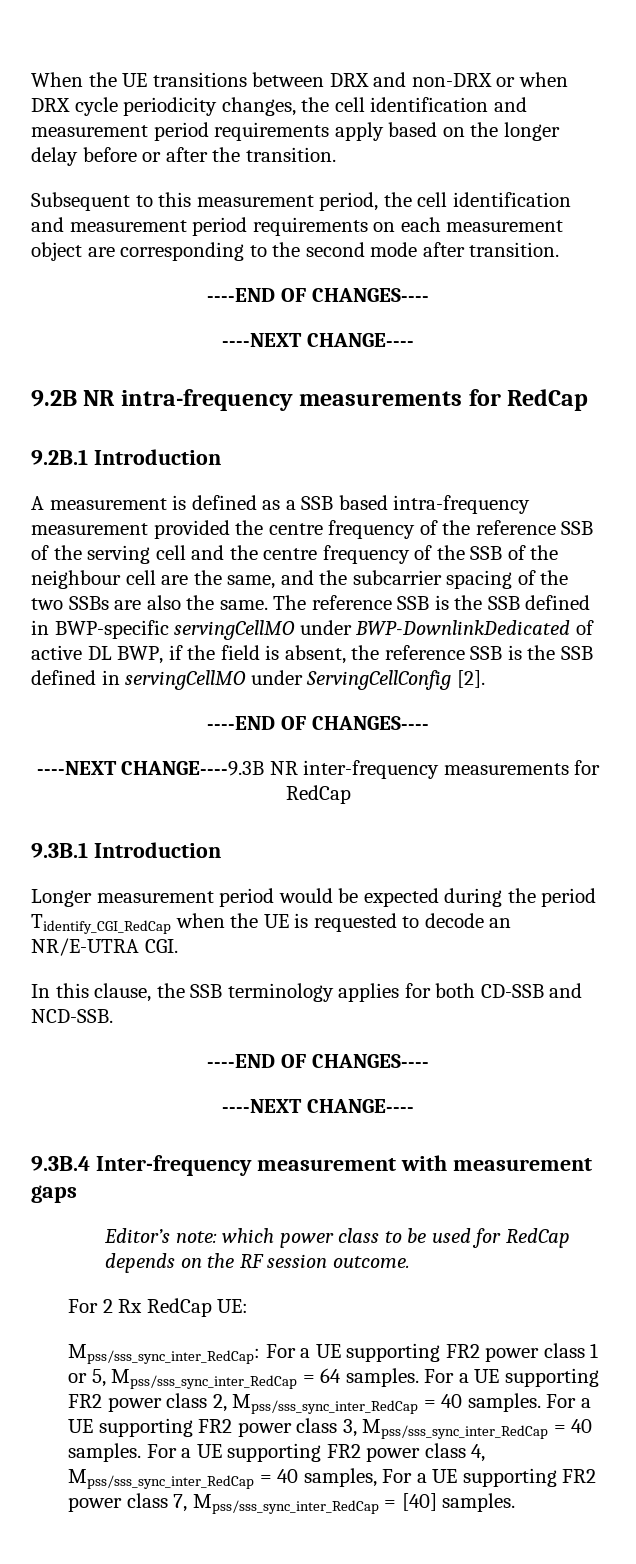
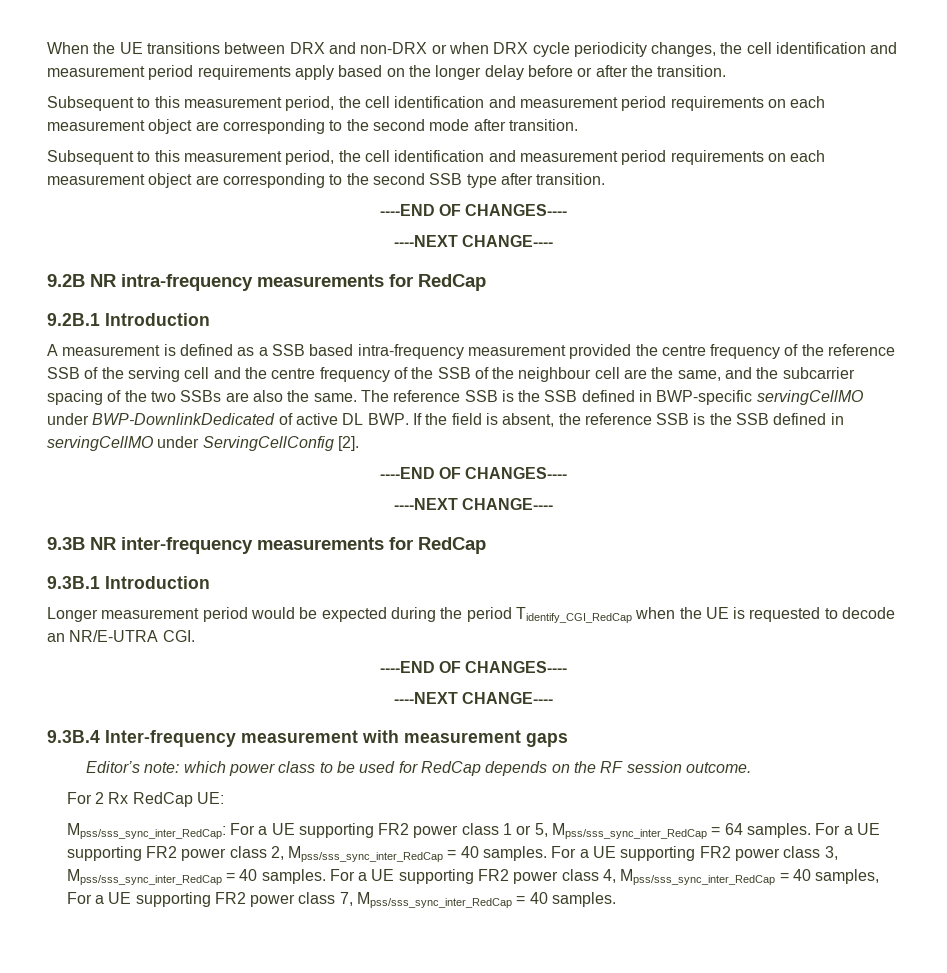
(560, 249) none -> [47,150,826,165] [47,173,606,188] // Subsequent to this measurement period, the cell identification and measurement period requirements on each measurement object are corresponding to the second SSB type after transition.
[117,645,183,664] BWP, if -> [367,413,422,425] BWP. If
[121,761,265,776] CHANGE----9.3B -> [462,498,554,510] [47,537,85,550] CHANGE---- // 9.3B
[31,983,583,1002] [31,1009,113,1023] // In this clause, the SSB terminology applies for both CD-SSB and NCD-SSB. -> (195, 636) none
[401,1493,437,1511] [40] -> [529,892,548,904] 40

